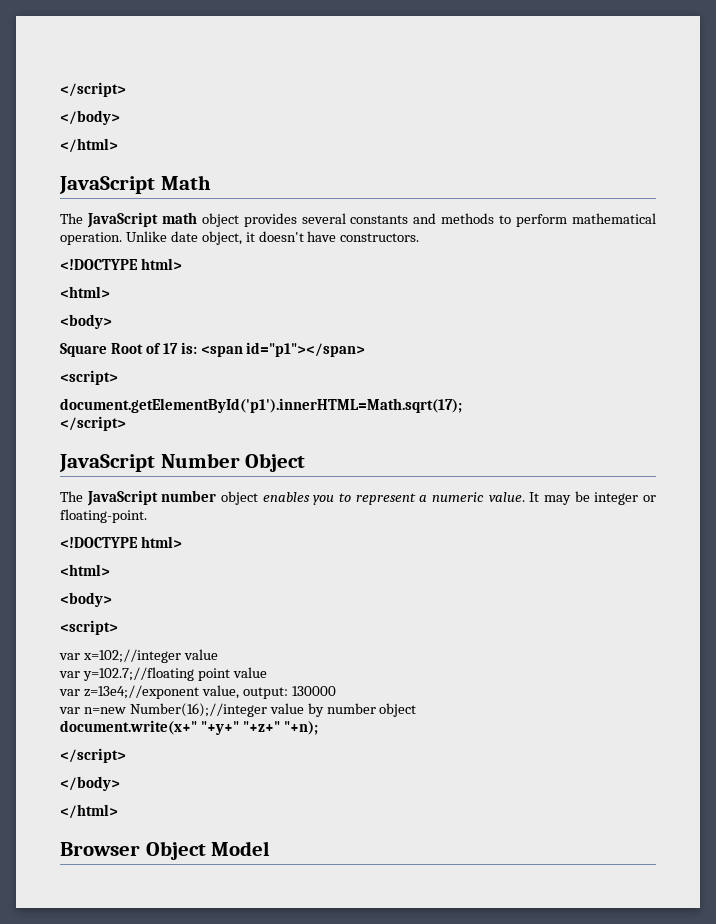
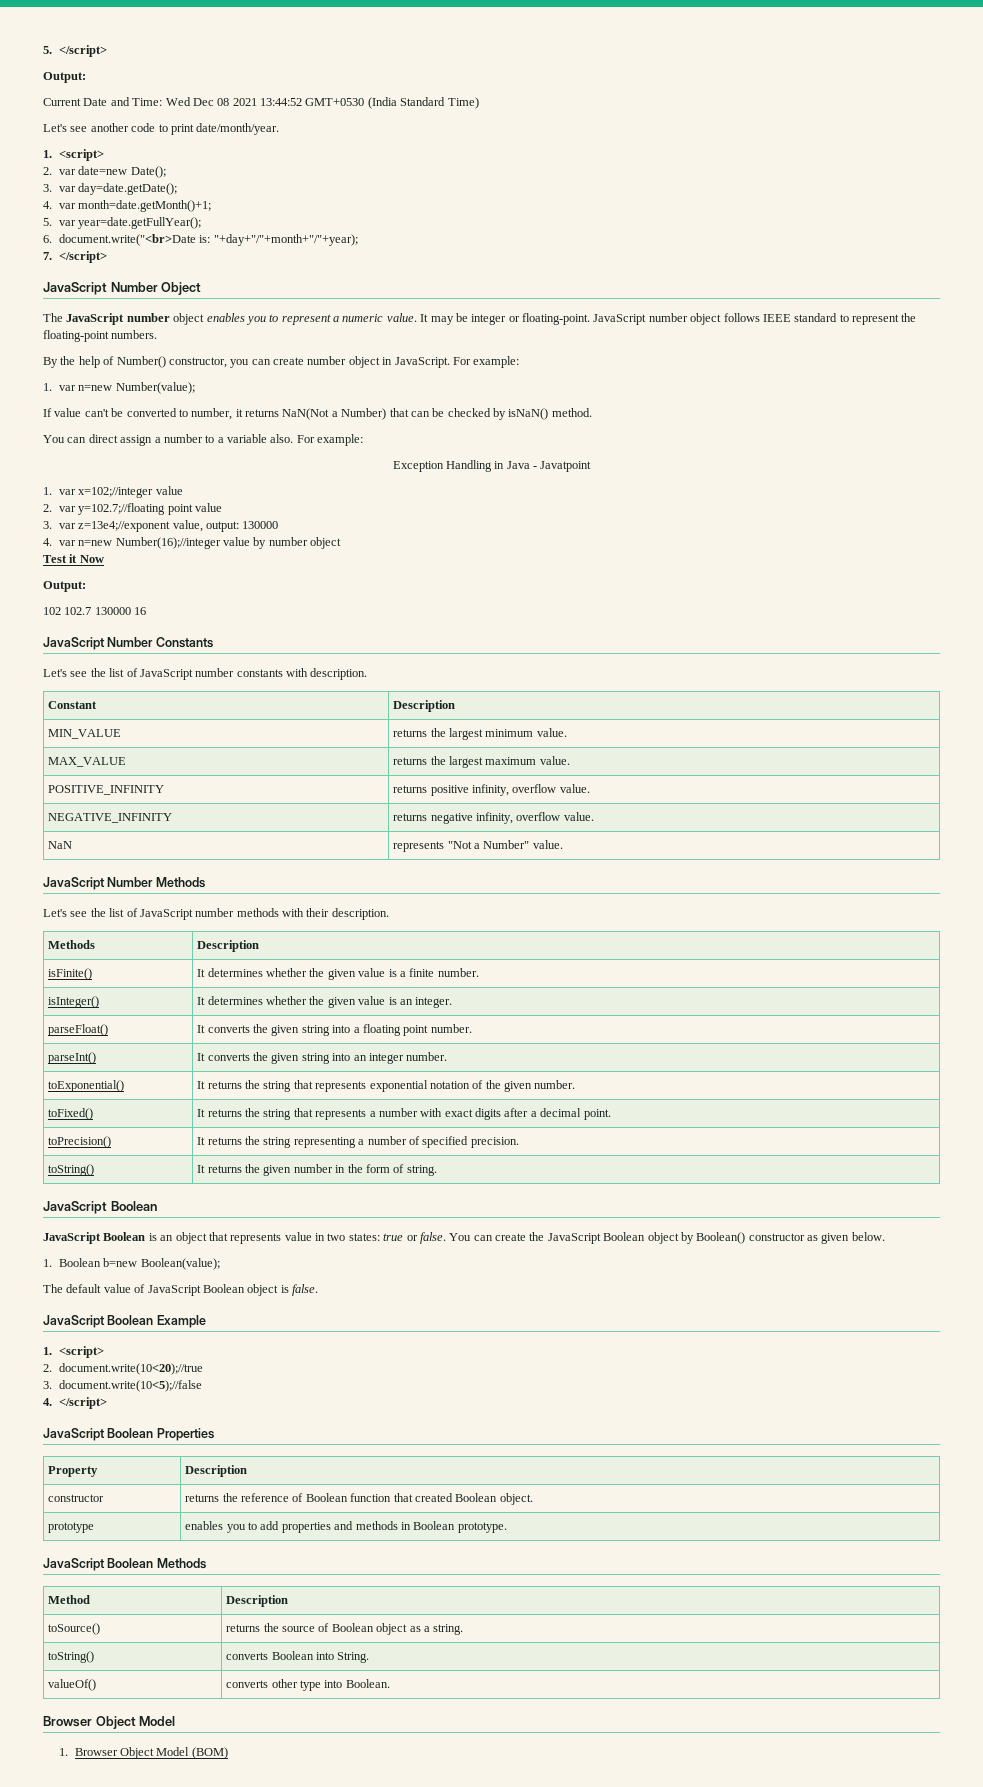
[60,82,126,97] [60,110,120,125] [60,138,118,153] [59,175,211,194] [60,212,656,228] [60,231,420,245] [60,258,182,270] [60,286,110,298] [60,314,112,329] [60,342,366,357] [60,370,118,385] [60,398,462,413] </script> // </body> // </html> // JavaScript Math // The JavaScript math object provides several constants and methods to perform mathematical operation. Unlike date object, it doesn't have constructors. // <!DOCTYPE html> // <html> // <body> // Square Root of 17 is: <span id="p1"></span> // <script> // document.getElementById('p1').innerHTML=Math.sqrt(17); // -> [43,45,107,57] [43,72,86,83] [43,97,479,109] [43,123,280,135] [43,149,104,161] [43,166,166,178] [43,183,178,195] [43,200,212,212] [43,217,202,229] [43,234,358,246] [43,252,52,260] 5. </script> // Output: // Current Date and Time: Wed Dec 08 2021 13:44:52 GMT+0530 (India Standard Time) // Let's see another code to print date/month/year. // 1. <script> // 2. var date=new Date(); // 3. var day=date.getDate(); // 4. var month=date.getMonth()+1; // 5. var year=date.getFullYear(); // 6. document.write("<br>Date is: "+day+"/"+month+"/"+year); // 7.
[60,536,182,548] [60,564,110,576] [60,592,112,607] [60,620,118,635] // <!DOCTYPE html> // <html> // <body> // <script> // -> [593,313,917,325] [43,330,158,342] [43,356,520,368] [43,382,195,394] [43,408,592,420] [43,434,364,446] [392,460,592,472] [43,487,52,495] JavaScript number object follows IEEE standard to represent the floating-point numbers. // By the help of Number() constructor, you can create number object in JavaScript. For example: // 1. var n=new Number(value); // If value can't be converted to number, it returns NaN(Not a Number) that can be checked by isNaN() method. // You can direct assign a number to a variable also. For example: // Exception Handling in Java - Javatpoint // 1.
(218, 654) none -> [43,504,52,512] 2.
(267, 672) none -> [43,521,52,529] 3.
(336, 691) none -> [43,538,52,546] 4.
[60,720,318,735] [60,748,126,763] [60,776,120,791] [60,804,118,819] [60,841,271,860] document.write(x+" "+y+" "+z+" "+n); // </script> // </body> // </html> // Browser Object Model -> [43,554,104,563] [43,581,86,592] [43,607,147,615] [43,637,213,650] [43,668,368,680] [48,701,98,709] [393,700,456,712] [48,729,122,739] [393,728,567,740] [48,757,127,767] [393,756,570,768] [48,785,165,795] [393,784,590,796] [48,813,173,823] [393,812,594,824] [48,841,73,849] [393,840,563,852] [43,877,205,890] [43,908,389,920] [48,940,96,949] [197,940,260,952] [48,968,93,980] [197,968,479,980] [48,996,100,1008] [197,996,453,1008] [48,1024,109,1036] [197,1024,472,1036] [48,1052,97,1064] [197,1052,448,1064] [48,1080,125,1092] [197,1080,576,1092] [48,1108,94,1120] [197,1108,611,1120] [48,1136,112,1148] [197,1136,519,1148] [48,1164,95,1176] [197,1164,437,1176] [43,1201,157,1214] [43,1232,885,1244] [43,1258,220,1270] [43,1284,318,1296] [43,1315,206,1328] [43,1346,104,1358] [43,1363,203,1375] [43,1380,202,1392] [43,1397,107,1409] [43,1428,214,1441] [48,1466,99,1477] [185,1465,248,1477] [48,1494,105,1502] [185,1493,533,1505] [48,1522,95,1533] [185,1521,507,1533] [43,1558,206,1571] [48,1595,91,1604] [226,1595,289,1607] [48,1623,101,1635] [226,1623,464,1635] [48,1651,95,1663] [226,1651,370,1663] [48,1679,97,1691] [226,1679,390,1691] [43,1716,176,1729] [58,1747,228,1759] Test it Now // Output: // 102 102.7 130000 16 // JavaScript Number Constants // Let's see the list of JavaScript number constants with description. // Constant | Description // MIN_VALUE | returns the largest minimum value. // MAX_VALUE | returns the largest maximum value. // POSITIVE_INFINITY | returns positive infinity, overflow value. // NEGATIVE_INFINITY | returns negative infinity, overflow value. // NaN | represents "Not a Number" value. // JavaScript Number Methods // Let's see the list of JavaScript number methods with their description. // Methods | Description // isFinite() | It determines whether the given value is a finite number. // isInteger() | It determines whether the given value is an integer. // parseFloat() | It converts the given string into a floating point number. // parseInt() | It converts the given string into an integer number. // toExponential() | It returns the string that represents exponential notation of the given number. // toFixed() | It returns the string that represents a number with exact digits after a decimal point. // toPrecision() | It returns the string representing a number of specified precision. // toString() | It returns the given number in the form of string. // JavaScript Boolean // JavaScript Boolean is an object that represents value in two states: true or false. You can create the JavaScript Boolean object by Boolean() constructor as given below. // 1. Boolean b=new Boolean(value); // The default value of JavaScript Boolean object is false. // JavaScript Boolean Example // 1. <script> // 2. document.write(10<20);//true // 3. document.write(10<5);//false // 4. </script> // JavaScript Boolean Properties // Property | Description // constructor | returns the reference of Boolean function that created Boolean object. // prototype | enables you to add properties and methods in Boolean prototype. // JavaScript Boolean Methods // Method | Description // toSource() | returns the source of Boolean object as a string. // toString() | converts Boolean into String. // valueOf() | converts other type into Boolean. // Browser Object Model // 1. Browser Object Model (BOM)

